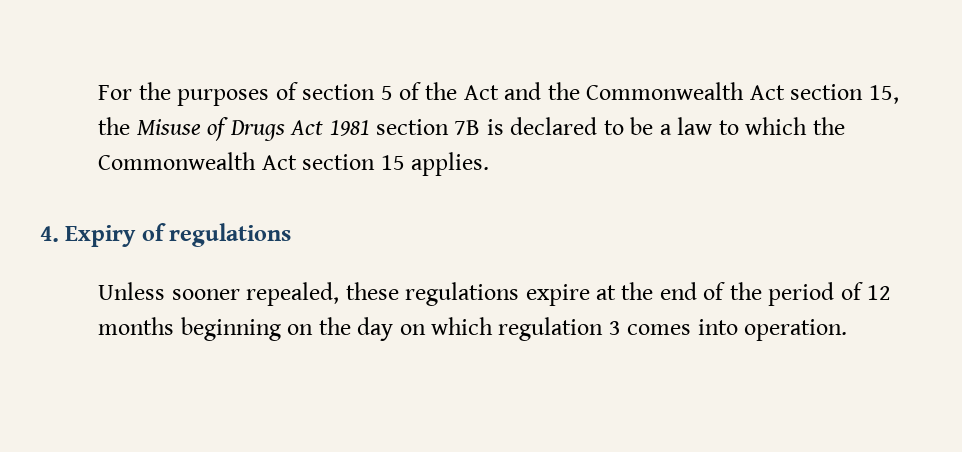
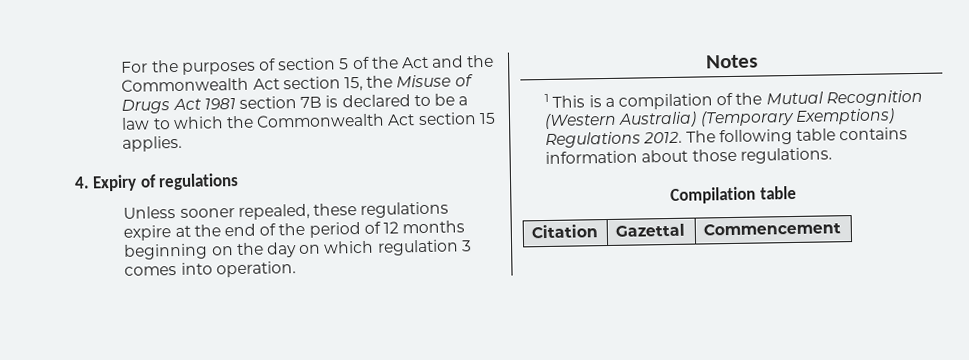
(848, 330) none -> [705,54,758,69] [544,89,923,110] [544,108,895,130] [545,127,909,149] [545,147,832,165] [670,185,797,204] [530,224,598,239] [614,223,685,237] [702,222,841,236] // Notes // 1 This is a compilation of the Mutual Recognition (Western Australia) (Temporary Exemptions) Regulations 2012. The following table contains information about those regulations. // Compilation table // Citation | Gazettal | Commencement

